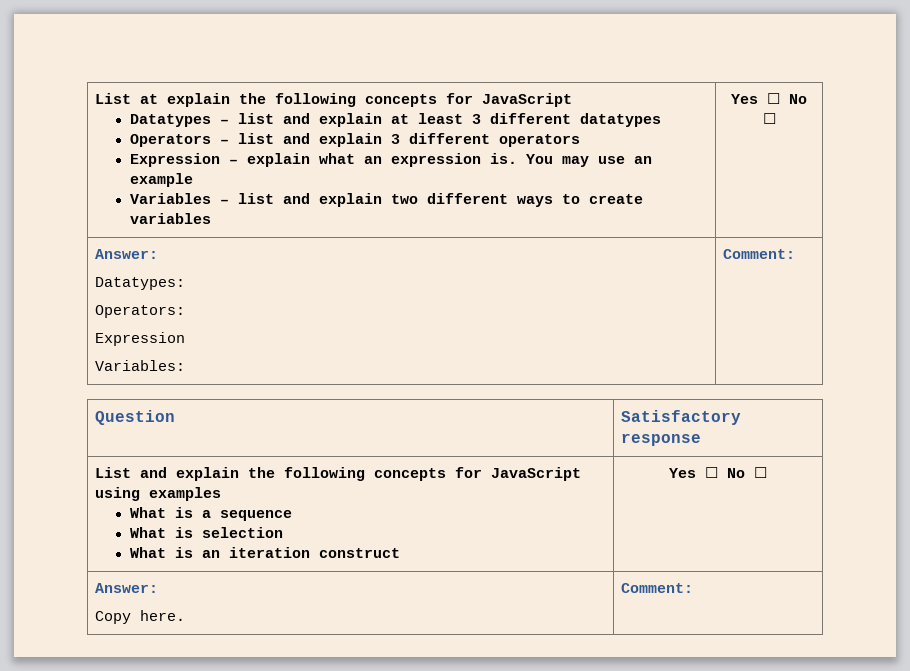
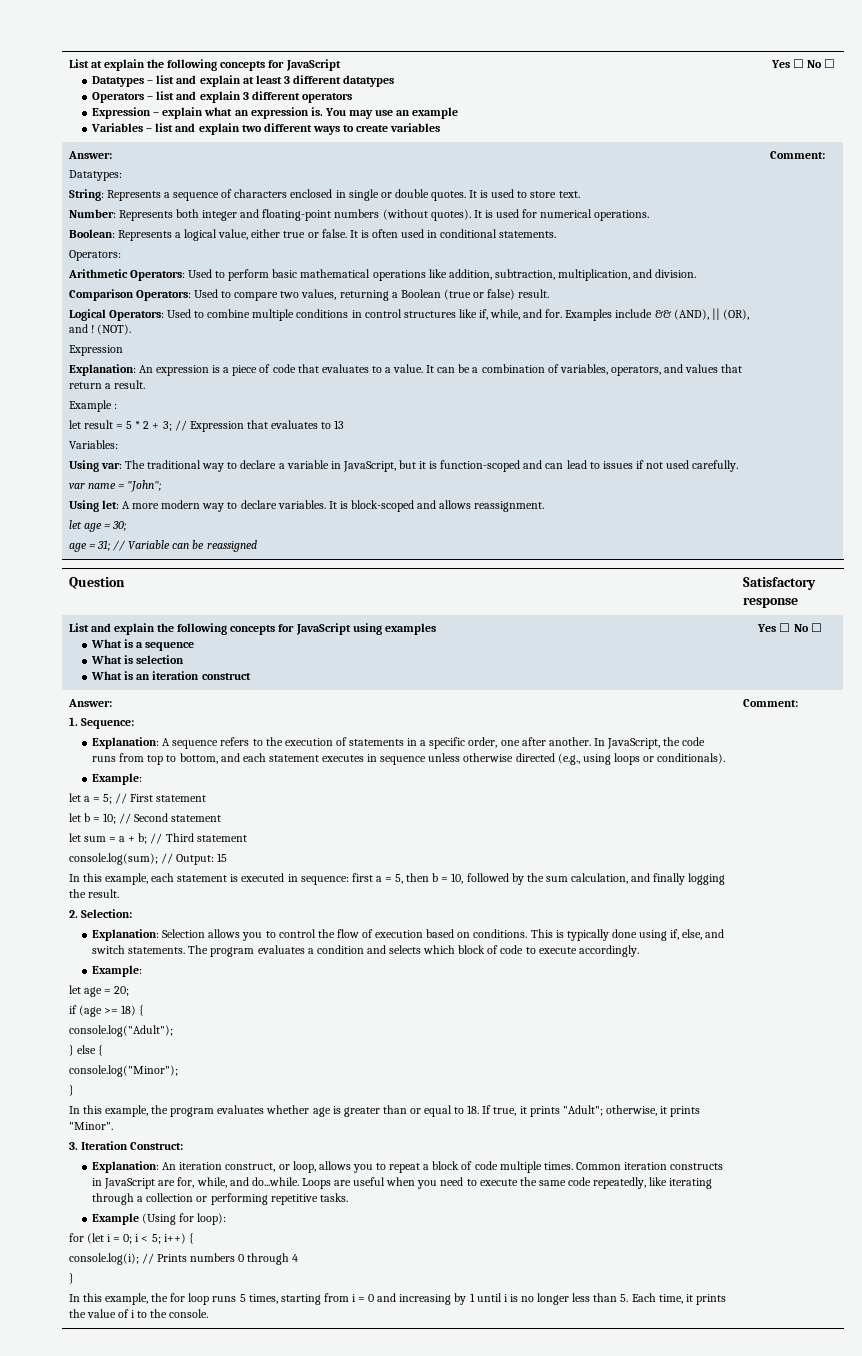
[95,305,186,318] [95,332,186,346] [95,360,186,371] Operators: // Expression // Variables: -> [68,189,580,201] [68,209,650,221] [68,229,557,241] [68,250,121,261] [67,269,697,281] [68,289,550,301] [68,308,749,321] [68,324,132,335] [68,345,123,356] [68,364,743,376] [68,380,146,389] [68,400,117,412] [68,420,345,432] [68,440,118,449] [68,460,739,472] [68,480,162,492] [68,500,545,512] [68,520,127,532] [68,540,257,552] String: Represents a sequence of characters enclosed in single or double quotes. It is used to store text. // Number: Represents both integer and floating-point numbers (without quotes). It is used for numerical operations. // Boolean: Represents a logical value, either true or false. It is often used in conditional statements. // Operators: // Arithmetic Operators: Used to perform basic mathematical operations like addition, subtraction, multiplication, and division. // Comparison Operators: Used to compare two values, returning a Boolean (true or false) result. // Logical Operators: Used to combine multiple conditions in control structures like if, while, and for. Examples include && (AND), || (OR), and ! (NOT). // Expression // Explanation: An expression is a piece of code that evaluates to a value. It can be a combination of variables, operators, and values that return a result. // Example : // let result = 5 * 2 + 3; // Expression that evaluates to 13 // Variables: // Using var: The traditional way to declare a variable in JavaScript, but it is function-scoped and can lead to issues if not used carefully. // var name = "John"; // Using let: A more modern way to declare variables. It is block-scoped and allows reassignment. // let age = 30; // age = 31; // Variable can be reassigned
[95,610,186,624] Copy here. -> [68,717,134,729] [92,737,706,749] [92,753,726,765] [92,773,143,785] [68,793,207,804] [68,813,222,824] [68,833,247,844] [68,853,228,865] [68,873,726,885] [68,889,119,898] [68,909,132,918] [92,929,725,941] [92,945,639,957] [92,965,143,977] [68,985,130,997] [68,1005,145,1017] [68,1025,173,1037] [68,1045,104,1056] [68,1065,178,1077] [68,1085,74,1096] [68,1105,701,1117] [68,1122,113,1130] [68,1141,184,1150] [92,1161,724,1173] [92,1177,713,1189] [92,1193,348,1205] [92,1213,227,1225] [68,1233,194,1244] [68,1253,299,1265] [68,1273,74,1284] [68,1293,726,1305] [68,1309,209,1318] 1. Sequence: // Explanation: A sequence refers to the execution of statements in a specific order, one after another. In JavaScript, the code runs from top to bottom, and each statement executes in sequence unless otherwise directed (e.g., using loops or conditionals). // Example: // let a = 5; // First statement // let b = 10; // Second statement // let sum = a + b; // Third statement // console.log(sum); // Output: 15 // In this example, each statement is executed in sequence: first a = 5, then b = 10, followed by the sum calculation, and finally logging the result. // 2. Selection: // Explanation: Selection allows you to control the flow of execution based on conditions. This is typically done using if, else, and switch statements. The program evaluates a condition and selects which block of code to execute accordingly. // Example: // let age = 20; // if (age >= 18) { // console.log("Adult"); // } else { // console.log("Minor"); // } // In this example, the program evaluates whether age is greater than or equal to 18. If true, it prints "Adult"; otherwise, it prints "Minor". // 3. Iteration Construct: // Explanation: An iteration construct, or loop, allows you to repeat a block of code multiple times. Common iteration constructs in JavaScript are for, while, and do...while. Loops are useful when you need to execute the same code repeatedly, like iterating through a collection or performing repetitive tasks. // Example (Using for loop): // for (let i = 0; i < 5; i++) { // console.log(i); // Prints numbers 0 through 4 // } // In this example, the for loop runs 5 times, starting from i = 0 and increasing by 1 until i is no longer less than 5. Each time, it prints the value of i to the console.

